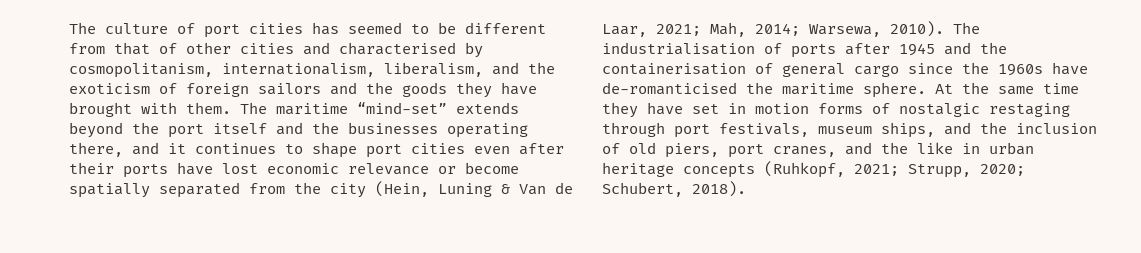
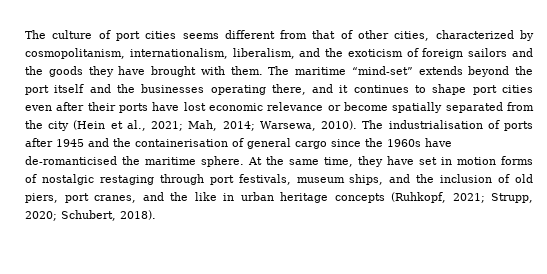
[312,22,456,35] has seemed to be -> [182,33,219,39] seems
[240,42,456,55] cities and characterised -> [394,30,514,41] cities, characterized
[375,181,573,197] [602,24,647,37] (Hein, Luning & Van de Laar, -> [73,120,146,131] (Hein et al.,
[1043,83,1079,94] time -> [324,157,353,167] time,

